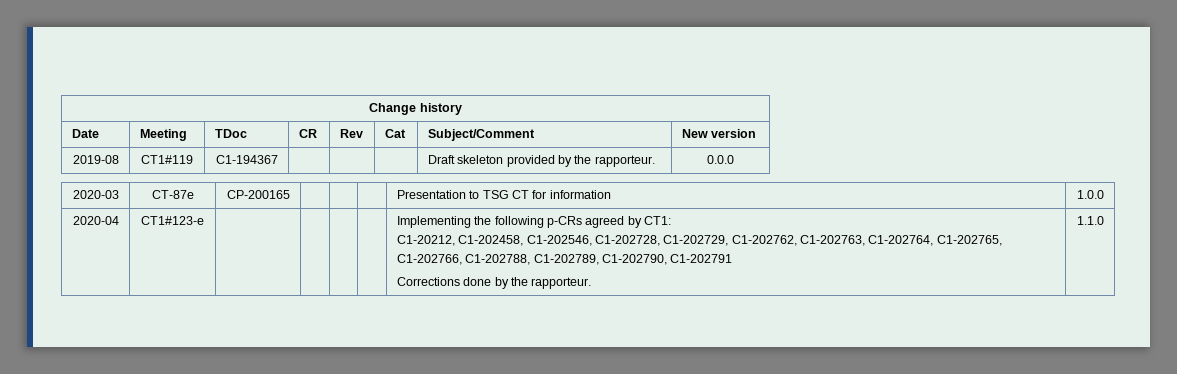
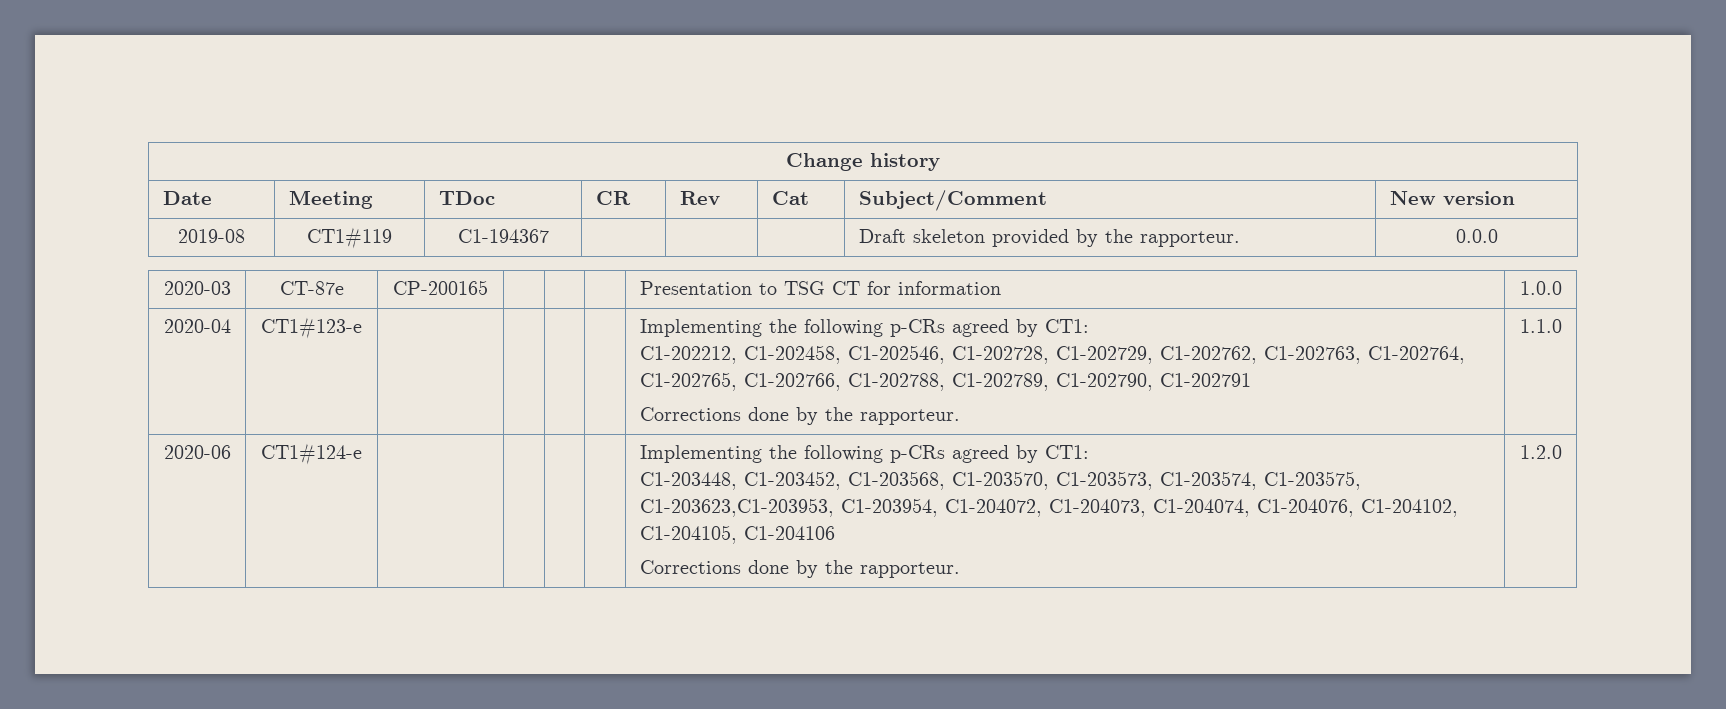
[396,235,455,246] C1-20212, -> [639,346,737,364] C1-202212,
(1104, 220) none -> [163,445,231,459] [261,443,362,465] [639,445,1089,463] [639,471,1361,490] [639,498,1458,517] [639,525,835,544] [639,560,960,578] [1519,445,1562,459] // 2020-06 | CT1#124-e | | | | | Implementing the following p-CRs agreed by CT1: // C1-203448, C1-203452, C1-203568, C1-203570, C1-203573, C1-203574, C1-203575, C1-203623,C1-203953, C1-203954, C1-204072, C1-204073, C1-204074, C1-204076, C1-204102, C1-204105, C1-204106 // Corrections done by the rapporteur. | 1.2.0

